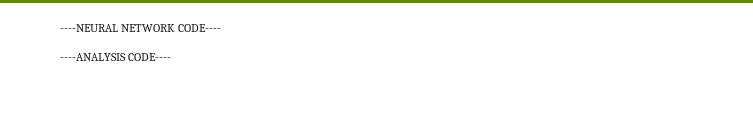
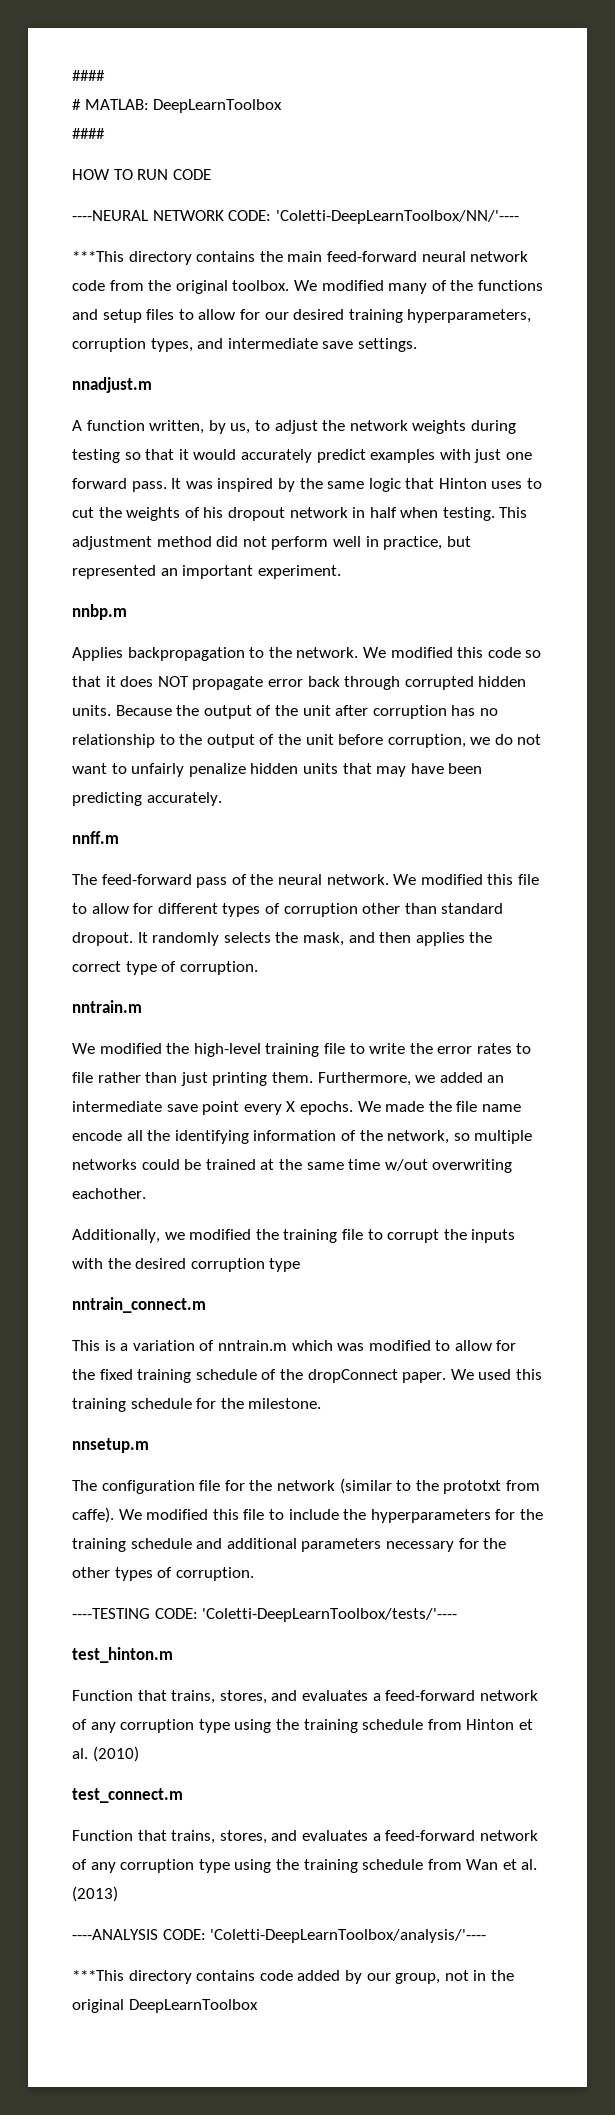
[60,24,222,32] [60,53,172,61] ----NEURAL NETWORK CODE---- // ----ANALYSIS CODE---- -> [72,70,105,81] [72,99,283,113] [72,128,105,139] [72,169,211,180] [72,210,519,224] [72,251,529,265] [72,280,543,294] [72,309,532,323] [72,338,417,352] [72,377,152,393] [72,420,516,434] [72,449,532,463] [72,478,543,492] [72,507,528,521] [72,536,471,550] [72,565,341,579] [72,604,127,620] [72,647,542,661] [72,676,527,690] [72,705,498,719] [72,734,542,748] [72,763,483,777] [72,792,222,806] [72,831,119,844] [72,874,539,888] [72,903,504,917] [72,932,493,946] [72,961,258,975] [72,1000,142,1013] [72,1043,532,1057] [72,1072,505,1086] [72,1101,521,1115] [72,1130,533,1144] [72,1159,513,1173] [72,1188,146,1199] [72,1229,516,1243] [72,1258,301,1272] [72,1297,206,1313] [72,1340,517,1351] [72,1369,542,1383] [72,1398,322,1412] [72,1438,149,1453] [72,1478,540,1494] [72,1507,543,1523] [72,1538,507,1552] [72,1567,254,1581] [72,1608,458,1622] [72,1647,173,1663] [72,1690,538,1704] [72,1719,533,1733] [72,1746,139,1762] [72,1788,183,1803] [72,1830,538,1844] [72,1859,538,1873] [72,1886,118,1902] [72,1929,487,1943] [72,1970,514,1984] [72,1999,258,2013] #### // # MATLAB: DeepLearnToolbox // #### // HOW TO RUN CODE // ----NEURAL NETWORK CODE: 'Coletti-DeepLearnToolbox/NN/'---- // ***This directory contains the main feed-forward neural network code from the original toolbox. We modified many of the functions and setup files to allow for our desired training hyperparameters, corruption types, and intermediate save settings. // nnadjust.m // A function written, by us, to adjust the network weights during testing so that it would accurately predict examples with just one forward pass. It was inspired by the same logic that Hinton uses to cut the weights of his dropout network in half when testing. This adjustment method did not perform well in practice, but represented an important experiment. // nnbp.m // Applies backpropagation to the network. We modified this code so that it does NOT propagate error back through corrupted hidden units. Because the output of the unit after corruption has no relationship to the output of the unit before corruption, we do not want to unfairly penalize hidden units that may have been predicting accurately. // nnff.m // The feed-forward pass of the neural network. We modified this file to allow for different types of corruption other than standard dropout. It randomly selects the mask, and then applies the correct type of corruption. // nntrain.m // We modified the high-level training file to write the error rates to file rather than just printing them. Furthermore, we added an intermediate save point every X epochs. We made the file name encode all the identifying information of the network, so multiple networks could be trained at the same time w/out overwriting eachother. // Additionally, we modified the training file to corrupt the inputs with the desired corruption type // nntrain_connect.m // This is a variation of nntrain.m which was modified to allow for the fixed training schedule of the dropConnect paper. We used this training schedule for the milestone. // nnsetup.m // The configuration file for the network (similar to the prototxt from caffe). We modified this file to include the hyperparameters for the training schedule and additional parameters necessary for the other types of corruption. // ----TESTING CODE: 'Coletti-DeepLearnToolbox/tests/'---- // test_hinton.m // Function that trains, stores, and evaluates a feed-forward network of any corruption type using the training schedule from Hinton et al. (2010) // test_connect.m // Function that trains, stores, and evaluates a feed-forward network of any corruption type using the training schedule from Wan et al. (2013) // ----ANALYSIS CODE: 'Coletti-DeepLearnToolbox/analysis/'---- // ***This directory contains code added by our group, not in the original DeepLearnToolbox

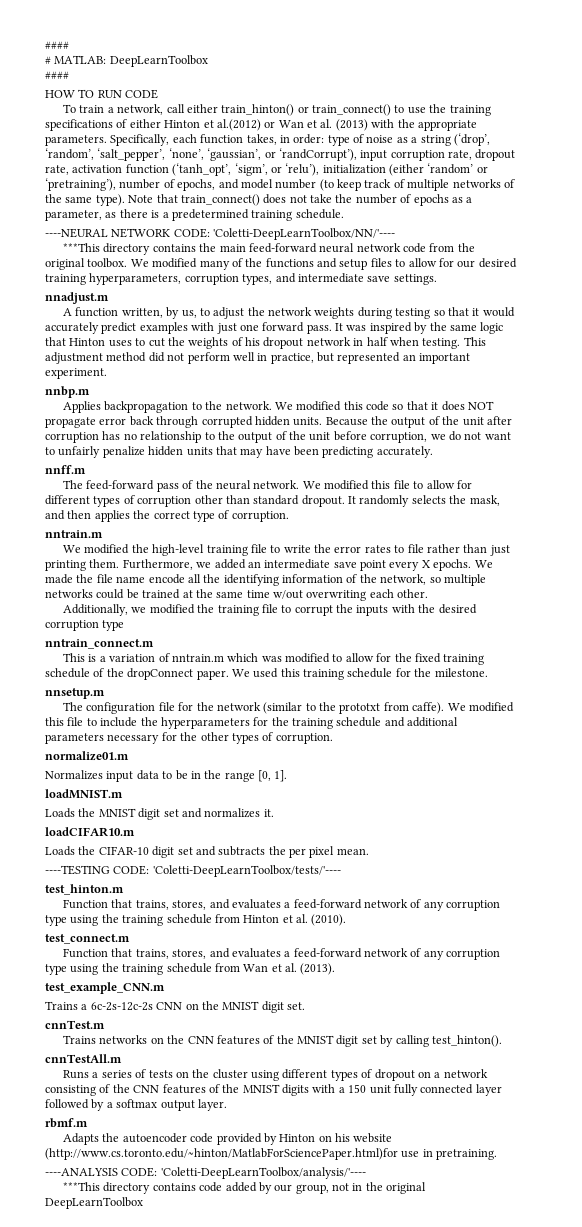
(211, 174) none -> [62,104,491,116] [45,119,477,131] [45,133,490,146] [45,148,516,161] [45,163,488,176] [45,178,515,191] [45,194,473,206] [45,209,344,221] // To train a network, call either train_hinton() or train_connect() to use the training specifications of either Hinton et al.(2012) or Wan et al. (2013) with the appropriate parameters. Specifically, each function takes, in order: type of noise as a string (‘drop’, ‘random’, ‘salt_pepper’, ‘none’, ‘gaussian’, or ‘randCorrupt’), input corruption rate, dropout rate, activation function (‘tanh_opt’, ‘sigm’, or ‘relu’), initialization (either ‘random’ or ‘pretraining’), number of epochs, and model number (to keep track of multiple networks of the same type). Note that train_connect() does not take the number of epochs as a parameter, as there is a predetermined training schedule.
[72,1188,146,1199] eachother. -> [369,589,429,598] each other.
(254, 1574) none -> [45,751,129,761] [45,770,288,782] [45,789,123,799] [45,808,274,820] [45,827,135,837] [45,846,369,858] // normalize01.m // Normalizes input data to be in the range [0, 1]. // loadMNIST.m // Loads the MNIST digit set and normalizes it. // loadCIFAR10.m // Loads the CIFAR-10 digit set and subtracts the per pixel mean.
[92,1746,139,1762] (2010) -> [311,914,347,926] (2010).
[72,1886,118,1902] (2013) -> [300,963,336,975] [45,982,165,994] [45,1001,305,1013] [45,1020,105,1029] [62,1035,502,1047] [45,1054,122,1063] [62,1069,488,1081] [45,1084,502,1096] [45,1099,227,1111] [45,1118,88,1128] [62,1133,393,1145] [45,1148,498,1160] (2013). // test_example_CNN.m // Trains a 6c-2s-12c-2s CNN on the MNIST digit set. // cnnTest.m // Trains networks on the CNN features of the MNIST digit set by calling test_hinton(). // cnnTestAll.m // Runs a series of tests on the cluster using different types of dropout on a network consisting of the CNN features of the MNIST digits with a 150 unit fully connected layer followed by a softmax output layer. // rbmf.m // Adapts the autoencoder code provided by Hinton on his website (http://www.cs.toronto.edu/~hinton/MatlabForSciencePaper.html)for use in pretraining.

